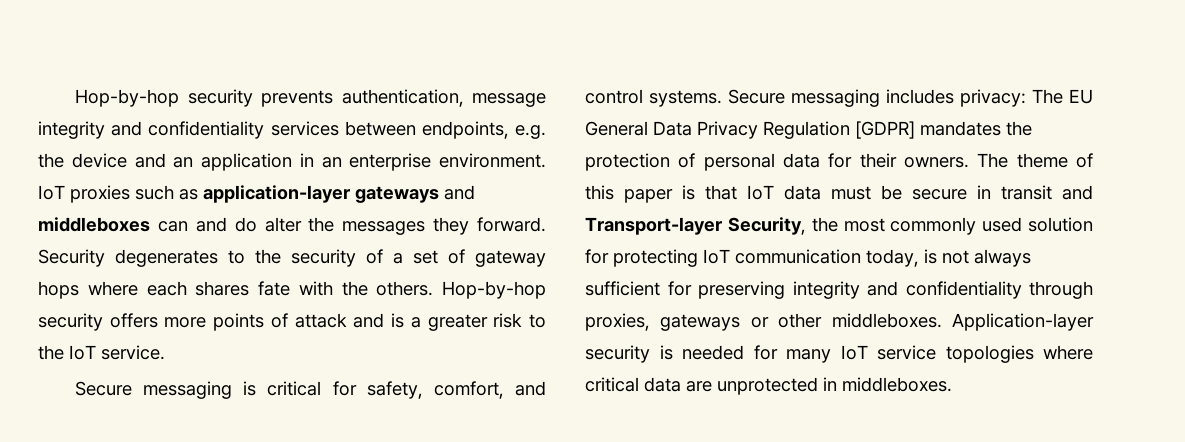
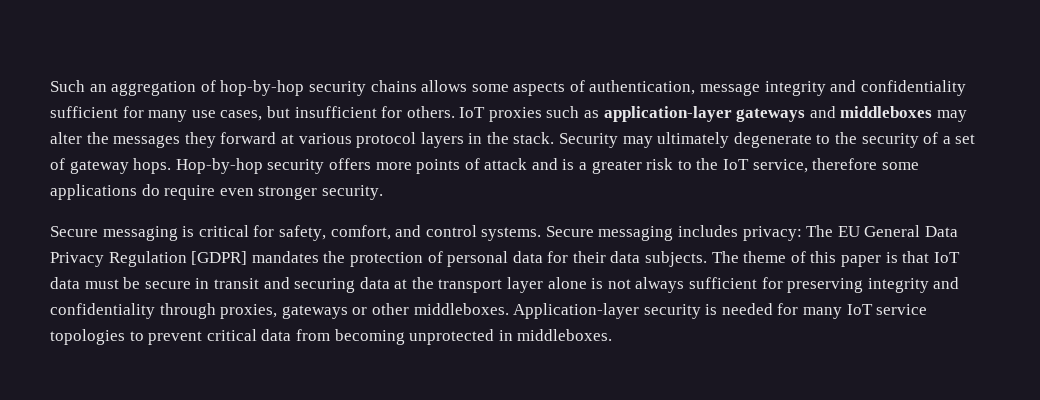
[74,89,333,107] Hop-by-hop security prevents -> [50,80,585,96] Such an aggregation of hop-by-hop security chains allows some aspects of
[270,121,546,139] [38,153,546,171] services between endpoints, e.g. the device and an application in an enterprise environment. -> [50,106,455,122] sufficient for many use cases, but insufficient for others.
[157,217,257,232] can and do -> [937,110,968,122] may
[477,217,546,232] [38,249,218,267] forward. Security degenerates -> [220,132,812,148] forward at various protocol layers in the stack. Security may ultimately degenerate
[38,281,434,299] hops where each shares fate with the others. -> [133,158,172,174] hops.
[101,345,165,360] service. -> [752,158,919,173] [50,184,383,200] service, therefore some applications do require even stronger security.
[904,157,969,168] owners. -> [610,251,708,267] data subjects.
[585,217,1093,235] [585,249,919,267] Transport-layer Security, the most commonly used solution for protecting IoT communication today, -> [294,277,587,293] securing data at the transport layer alone
[1043,345,1093,360] [585,377,712,392] where critical data are -> [129,329,405,345] to prevent critical data from becoming

